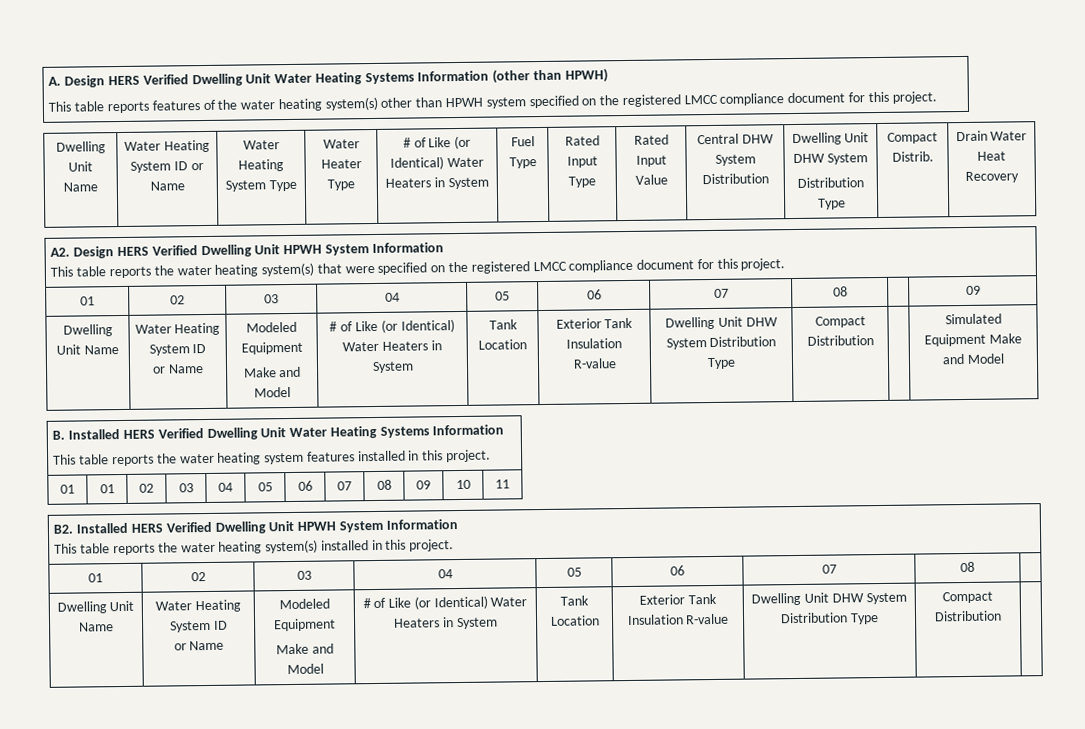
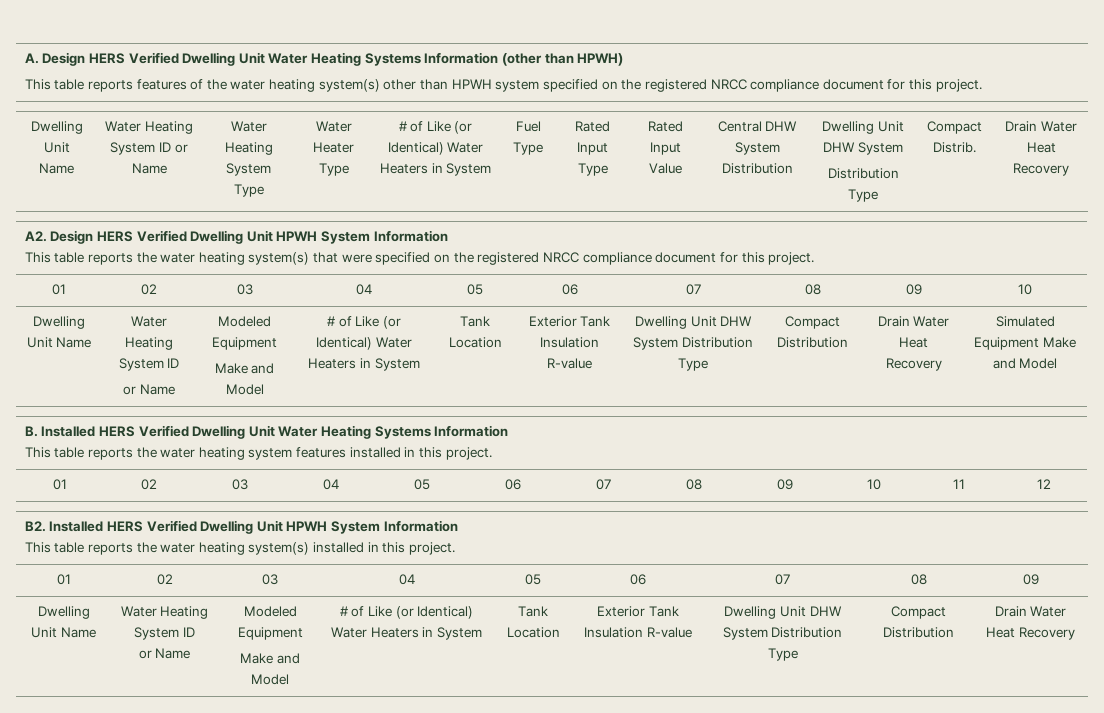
[683,94,718,105] LMCC -> [710,79,747,90] NRCC
[532,261,567,272] LMCC -> [542,252,579,263] NRCC
(848, 291) none -> [905,284,922,295] [1018,284,1032,295] [33,316,85,329] [26,337,92,348] [131,316,167,327] [125,337,173,350] [118,358,180,371] [123,384,175,395] [218,316,271,327] [212,337,277,350] [214,363,275,374] [225,384,264,395] [327,316,401,329] [316,337,412,350] [308,358,420,371] [460,316,490,327] [448,337,502,348] [528,316,611,327] [540,337,599,348] [547,358,592,369] [634,316,753,329] [633,337,753,350] [678,358,708,371] [785,316,840,329] [777,337,848,348] [877,316,950,327] [899,337,928,348] [885,358,942,371] [995,316,1055,327] [974,337,1076,350] [992,358,1058,369] [24,425,509,439] [24,447,492,460] [52,479,67,490] [140,479,157,490] [232,479,248,490] [323,479,339,490] [414,479,430,490] [505,479,521,490] [595,479,611,490] [685,479,702,490] [777,479,793,490] [867,479,881,490] [953,479,965,489] [1036,479,1051,489] [24,520,458,534] [24,542,456,555] [56,574,71,585] [156,574,173,585] [262,574,278,585] [398,574,415,585] [525,574,541,585] [630,574,646,585] [775,574,790,585] [910,574,927,585] 09 | 10 // Dwelling Unit Name | Water Heating System ID // or Name | Modeled Equipment // Make and Model | # of Like (or Identical) Water Heaters in System | Tank Location | Exterior Tank Insulation R-value | Dwelling Unit DHW System Distribution Type | Compact Distribution | Drain Water Heat Recovery | Simulated Equipment Make and Model // B. Installed HERS Verified Dwelling Unit Water Heating Systems Information // This table reports the water heating system features installed in this project. // 01 | 02 | 03 | 04 | 05 | 06 | 07 | 08 | 09 | 10 | 11 | 12 // B2. Installed HERS Verified Dwelling Unit HPWH System Information // This table reports the water heating system(s) installed in this project. // 01 | 02 | 03 | 04 | 05 | 06 | 07 | 08
[944,313,1002,325] [924,333,1022,347] [942,353,1005,365] [52,424,505,440] [53,449,491,467] [60,484,75,494] [99,484,115,494] [139,483,154,493] [178,483,194,493] [218,482,233,492] [257,482,273,492] [297,480,313,491] [337,481,352,491] [376,479,392,490] [416,480,431,490] [455,479,471,490] [495,479,510,489] [53,519,458,534] [54,539,455,556] [88,573,103,583] [190,572,206,582] [296,570,312,580] [437,569,453,579] [566,567,582,577] [670,565,685,576] [821,564,837,574] [960,561,975,573] [56,600,135,614] [79,622,114,632] [155,599,241,613] [170,620,228,633] [173,640,225,651] [278,598,330,610] [274,618,336,632] [276,643,334,655] [286,663,324,675] [362,595,528,610] [394,617,498,630] [560,595,589,606] [549,615,600,626] [639,593,717,605] [626,613,730,626] [751,592,907,606] [780,612,879,625] [942,591,993,604] [934,610,1002,622] | Simulated Equipment Make and Model // B. Installed HERS Verified Dwelling Unit Water Heating Systems Information // This table reports the water heating system features installed in this project. // 01 | 01 | 02 | 03 | 04 | 05 | 06 | 07 | 08 | 09 | 10 | 11 // B2. Installed HERS Verified Dwelling Unit HPWH System Information // This table reports the water heating system(s) installed in this project. // 01 | 02 | 03 | 04 | 05 | 06 | 07 | 08 | // Dwelling Unit Name | Water Heating System ID // or Name | Modeled Equipment // Make and Model | # of Like (or Identical) Water Heaters in System | Tank Location | Exterior Tank Insulation R-value | Dwelling Unit DHW System Distribution Type | Compact Distribution | -> [994,606,1067,617] [986,627,1075,640] Drain Water Heat Recovery

